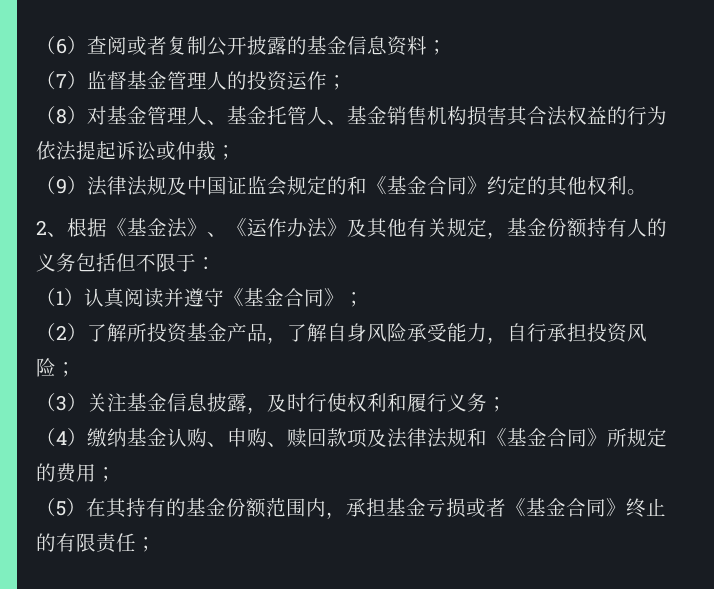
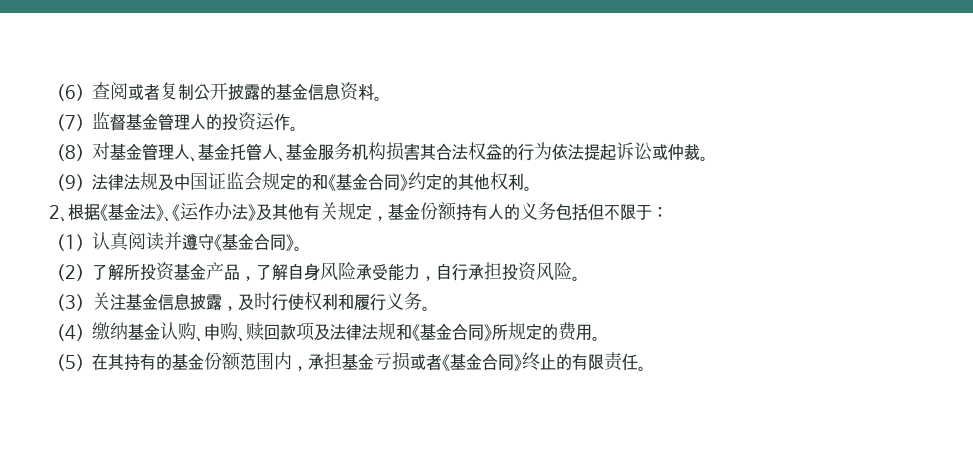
[427,40,447,55] ； -> [374,96,382,101] 。
[327,75,347,90] ； -> [290,126,298,131] 。
[387,106,427,125] 销售 -> [318,142,352,160] 服务
[216,145,236,160] ； -> [700,156,708,161] 。
[344,292,364,307] ； -> [294,246,302,251] 。
[56,362,76,377] ； -> [572,276,580,281] 。
[487,397,507,412] ； -> [422,306,430,311] 。
[96,467,116,482] ； -> [592,336,600,341] 。
[136,537,156,552] ； -> [638,366,646,371] 。

